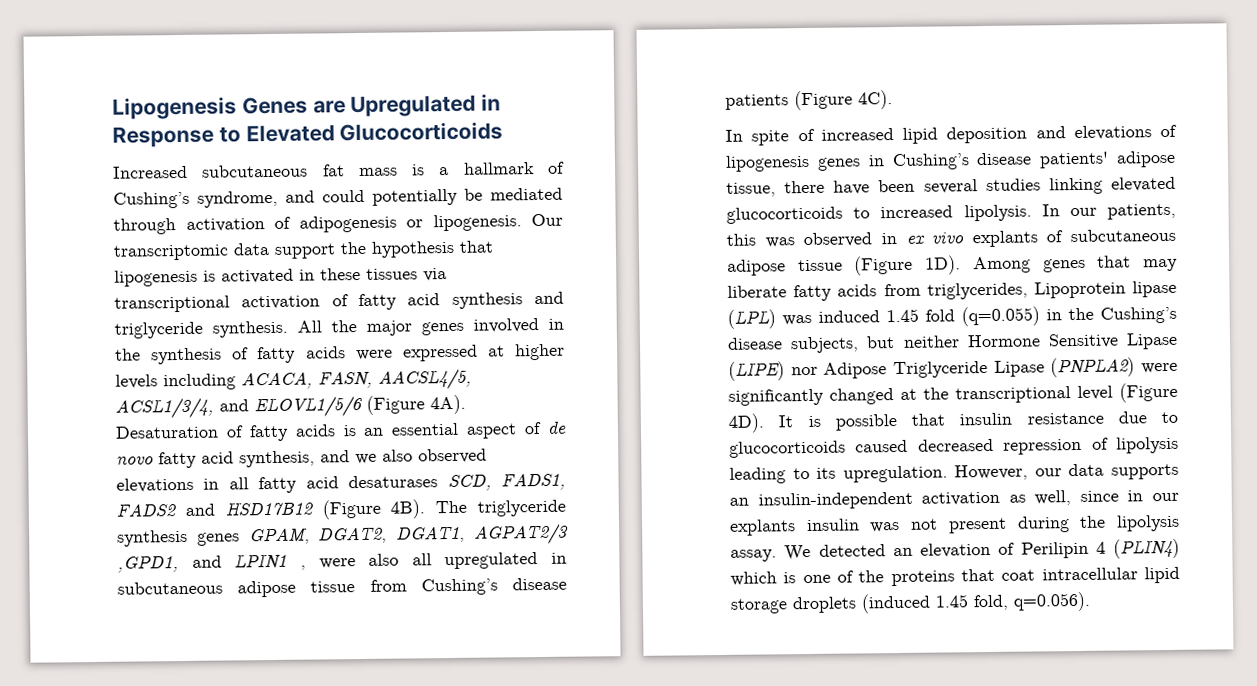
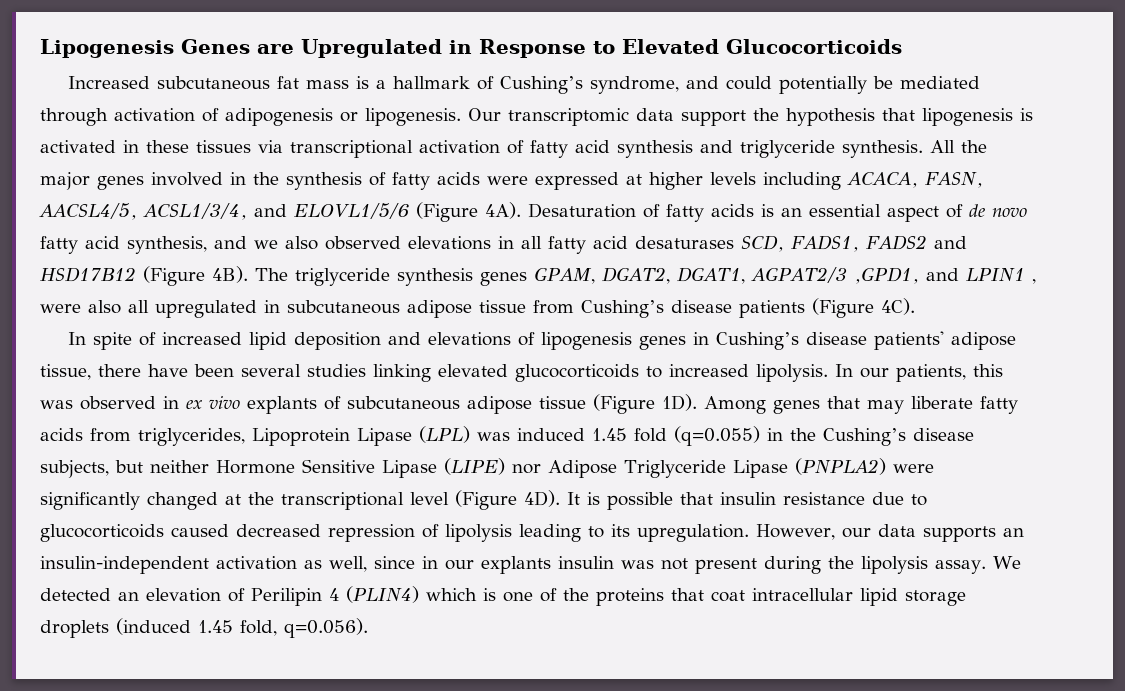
[1132,280,1177,298] lipase -> [357,428,412,446] Lipase

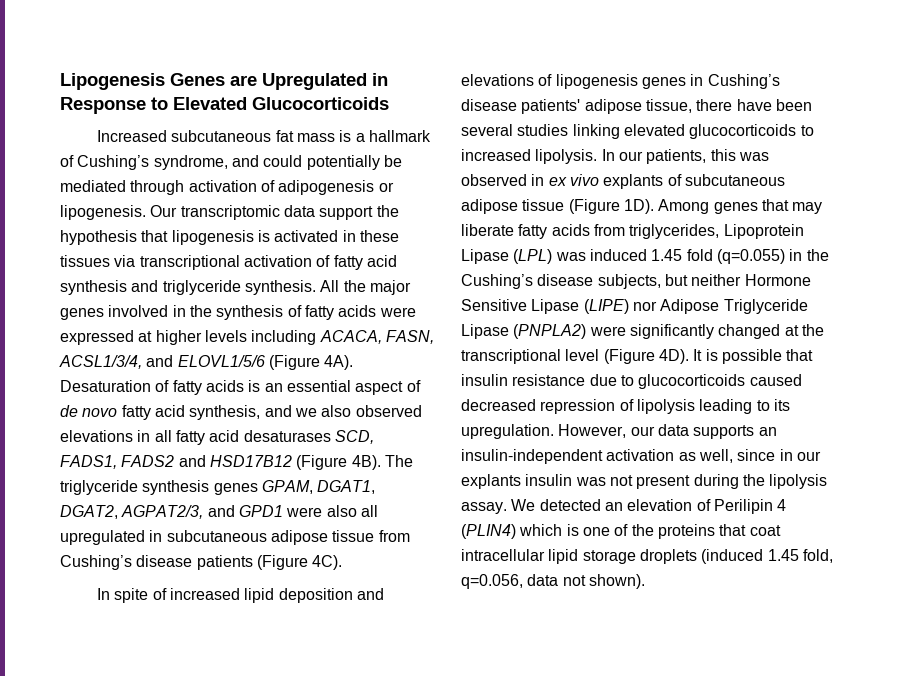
[39,203,137,220] AACSL4/5, -> (434, 337) none
[601,267,1036,284] DGAT2, DGAT1, AGPAT2/3 ,GPD1, and LPIN1 , -> [317,480,376,494] [60,505,283,519] DGAT1, DGAT2, AGPAT2/3, and GPD1
[284,618,368,638] q=0.056). -> [461,574,645,589] q=0.056, data not shown).

